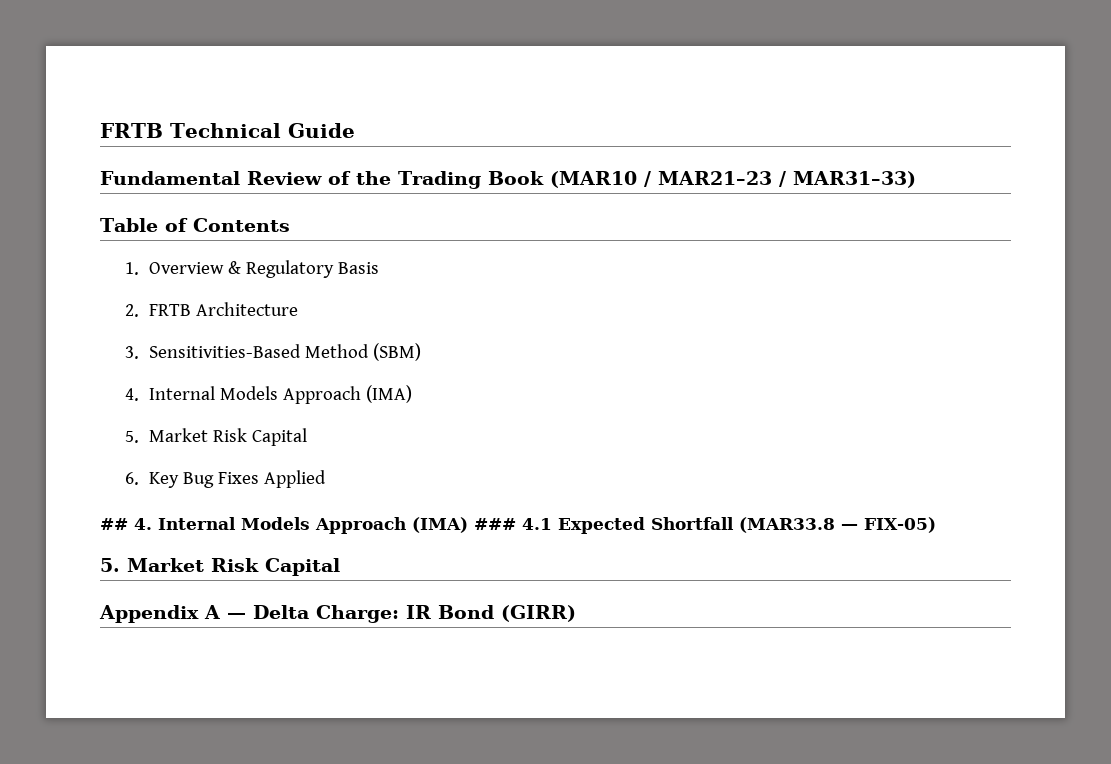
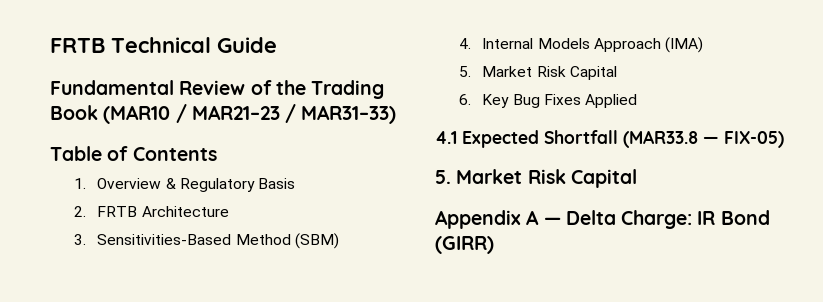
[100,517,516,534] ## 4. Internal Models Approach (IMA) ### -> (638, 101) none

